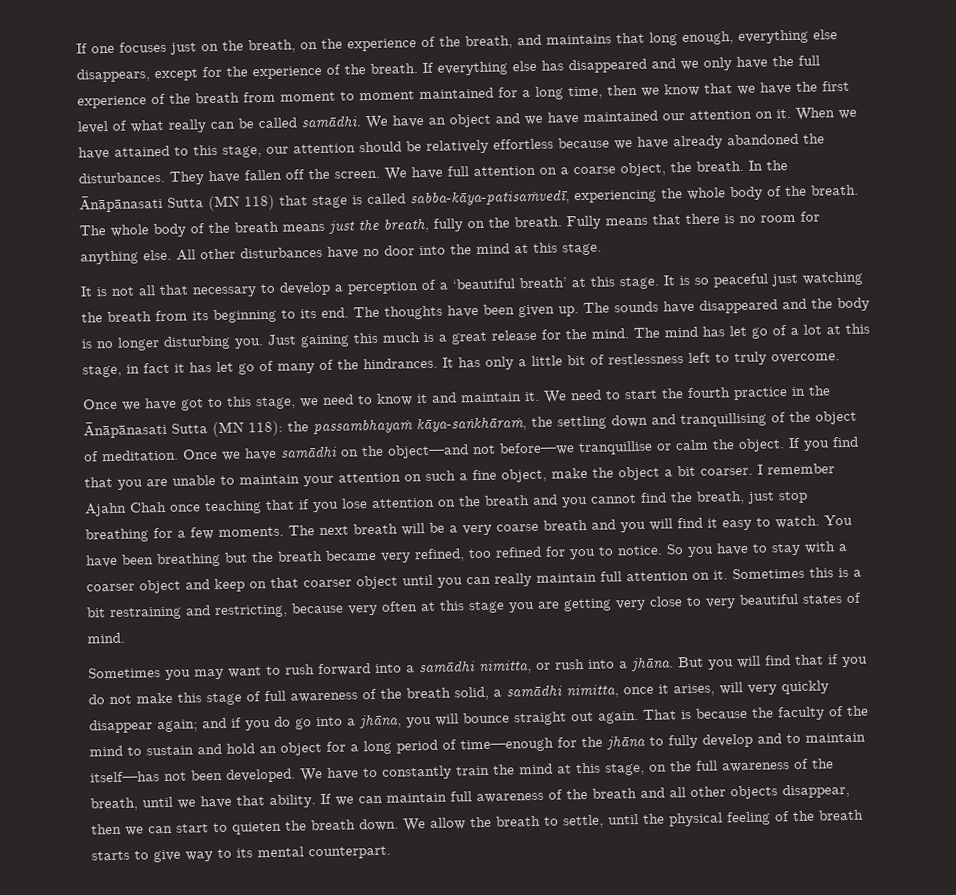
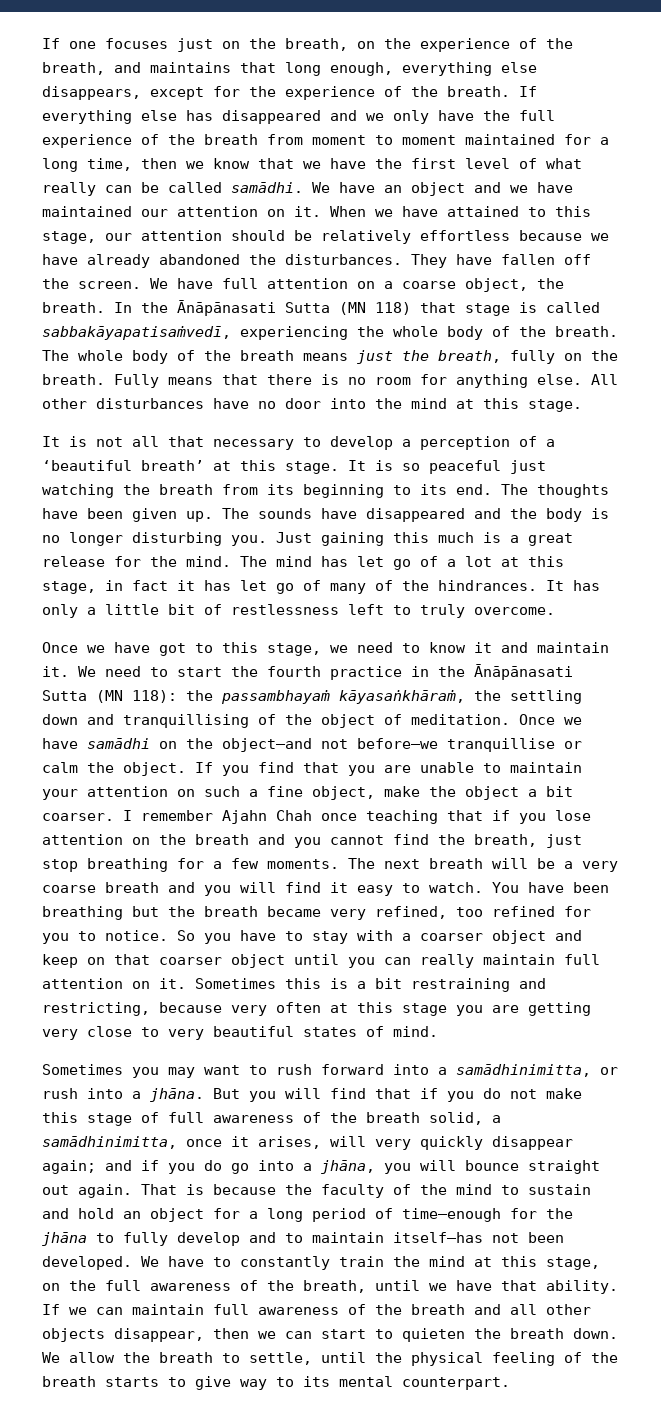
[410,189,570,207] sabba-kāya-patisaṁvedī, -> [42,326,231,340] sabbakāyapatisaṁvedī,
[416,416,527,433] kāya-saṅkhāraṁ, -> [339,690,465,704] kāyasaṅkhāraṁ,
[419,660,532,675] samādhi nimitta, -> [456,1064,591,1077] samādhinimitta,
[506,684,619,699] samādhi nimitta, -> [42,1136,177,1149] samādhinimitta,

